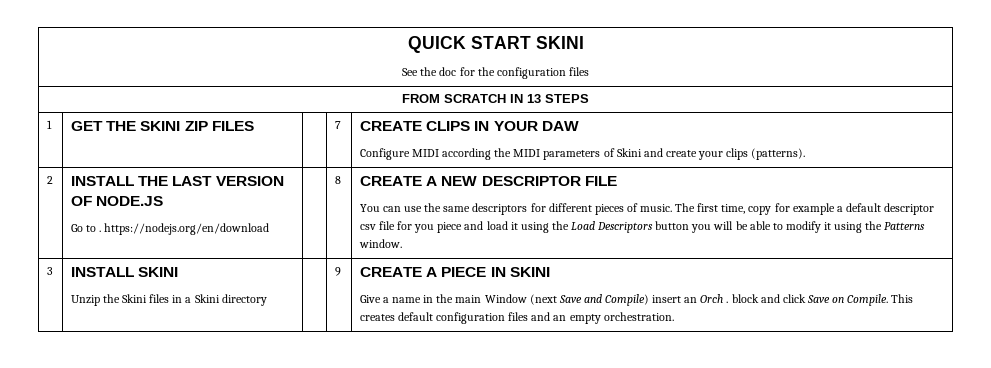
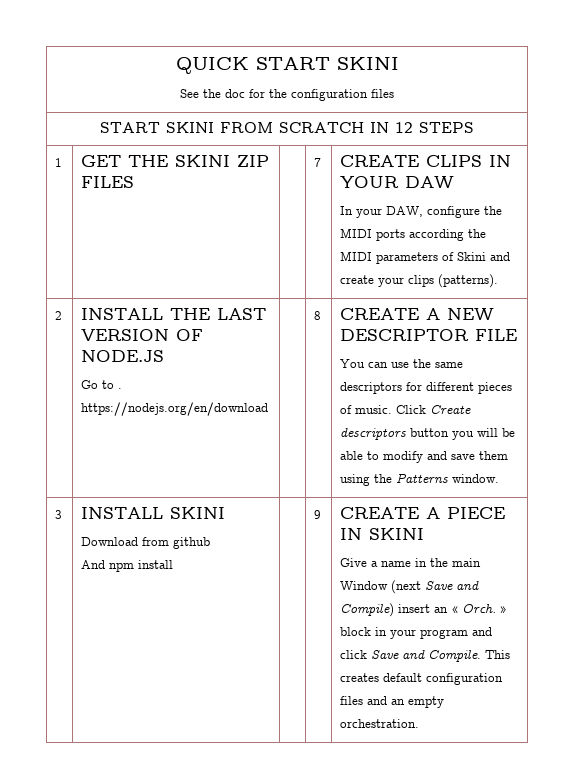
(589, 71) none -> [100,122,214,133] START SKINI
[527,94,541,103] 13 -> [395,122,414,133] 12
[359,148,440,160] Configure MIDI -> [340,206,503,218] [340,228,406,241] In your DAW, configure the MIDI ports
[675,203,934,215] [359,221,654,233] The first time, copy for example a default descriptor csv file for you piece and load it using the Load Descriptors -> [396,405,472,414] [340,428,407,440] Click Create descriptors
[823,222,831,230] it -> [427,451,509,460] and save them
[70,294,267,306] Unzip the Skini files in a Skini directory -> [81,537,211,549] [81,560,174,572] Download from github // And npm install
[700,294,759,303] Orch . block -> [451,604,508,613] [340,627,469,639] « Orch. » block in your program
[831,297,844,303] on -> [402,650,426,659] and

